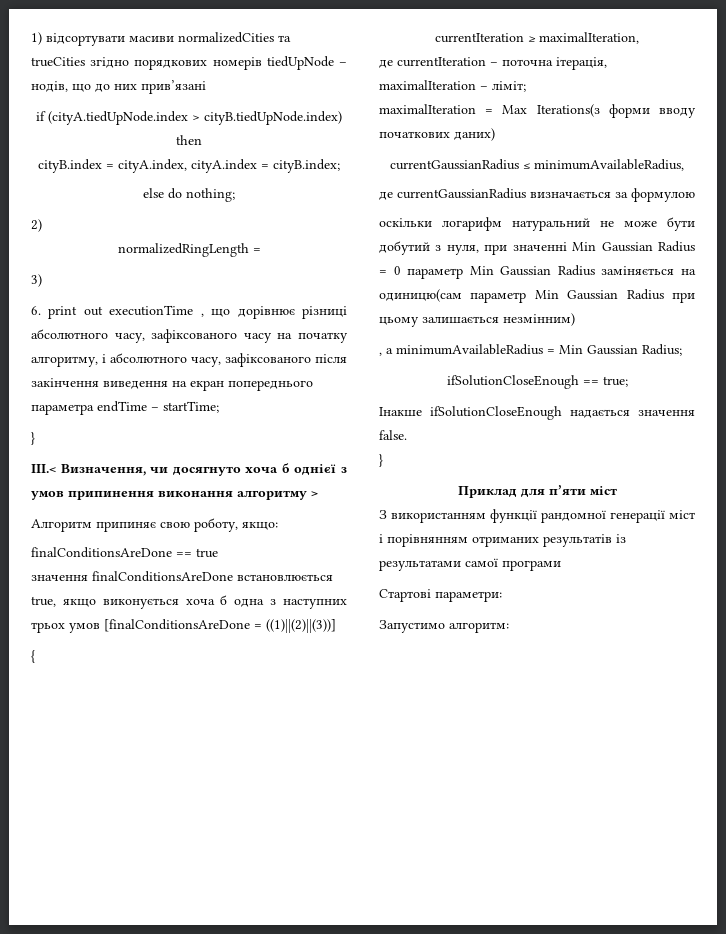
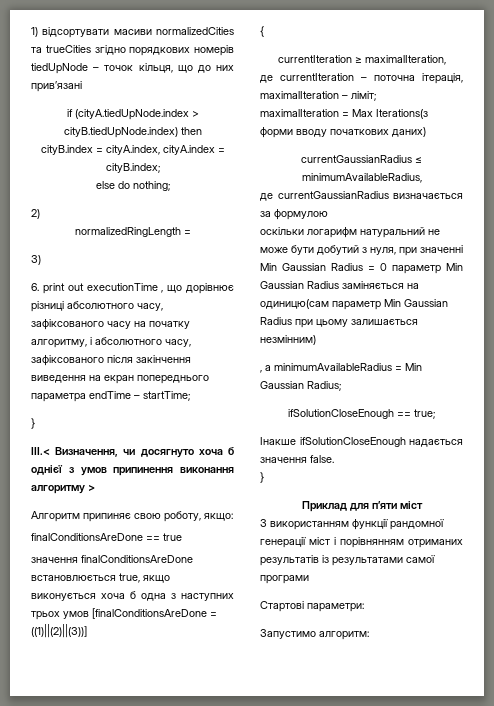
[31,81,68,92] нодів, -> [104,63,173,73] точок кільця,

